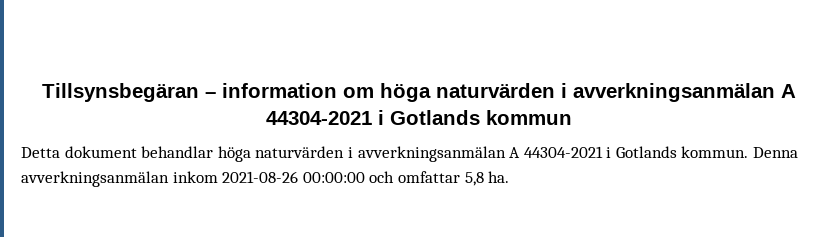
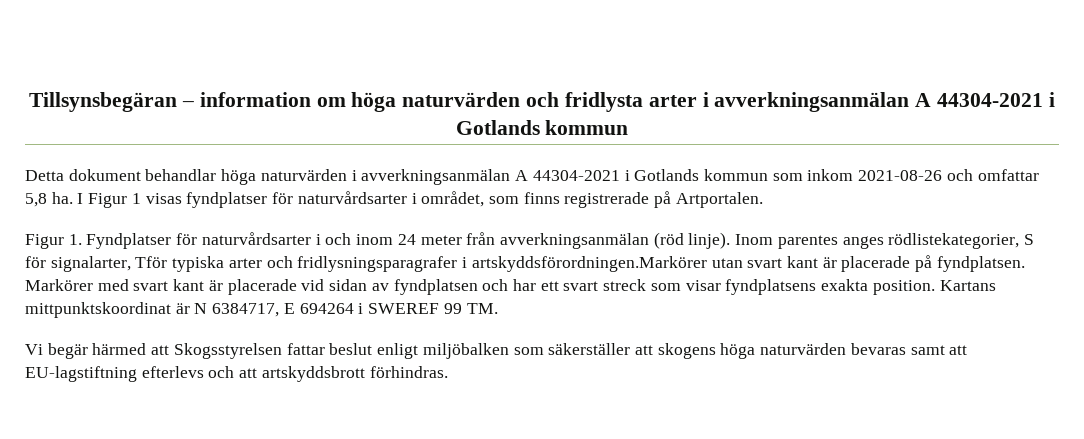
(555, 90) none -> [526,92,697,112] och fridlysta arter
[681,146,799,158] [21,171,169,187] kommun. Denna avverkningsanmälan -> [703,169,803,181] kommun som
[302,172,365,183] 00:00:00 -> (943, 175) none
(510, 177) none -> [77,191,763,208] [25,232,1035,249] [25,255,1025,272] [25,279,996,295] [25,302,498,318] [25,343,968,359] [25,366,448,382] I Figur 1 visas fyndplatser för naturvårdsarter i området, som finns registrerade på Artportalen. // Figur 1. Fyndplatser för naturvårdsarter i och inom 24 meter från avverkningsanmälan (röd linje). Inom parentes anges rödlistekategorier, S för signalarter, Tför typiska arter och fridlysningsparagrafer i artskyddsförordningen.Markörer utan svart kant är placerade på fyndplatsen. Markörer med svart kant är placerade vid sidan av fyndplatsen och har ett svart streck som visar fyndplatsens exakta position. Kartans mittpunktskoordinat är N 6384717, E 694264 i SWEREF 99 TM. // Vi begär härmed att Skogsstyrelsen fattar beslut enligt miljöbalken som säkerställer att skogens höga naturvärden bevaras samt att EU-lagstiftning efterlevs och att artskyddsbrott förhindras.

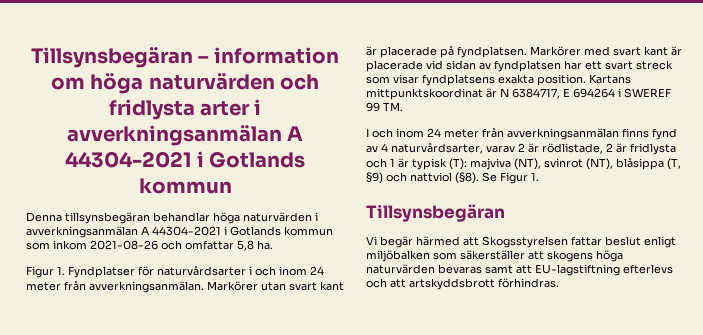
[25,169,141,181] Detta dokument -> [26,212,150,224] Denna tillsynsbegäran
[77,191,763,208] I Figur 1 visas fyndplatser för naturvårdsarter i området, som finns registrerade på Artportalen. -> (273, 245) none
[499,232,1035,249] [25,256,707,272] avverkningsanmälan (röd linje). Inom parentes anges rödlistekategorier, S för signalarter, Tför typiska arter och fridlysningsparagrafer i artskyddsförordningen.Markörer -> [89,281,258,293] avverkningsanmälan. Markörer
[482,279,509,291] och -> (561, 66) none
(498, 308) none -> [366,127,677,140] [366,142,676,155] [366,157,681,170] [366,172,539,184] [366,204,505,222] // I och inom 24 meter från avverkningsanmälan finns fynd av 4 naturvårdsarter, varav 2 är rödlistade, 2 är fridlysta och 1 är typisk (T): majviva (NT), svinrot (NT), blåsippa (T, §9) och nattviol (§8). Se Figur 1. // Tillsynsbegäran

